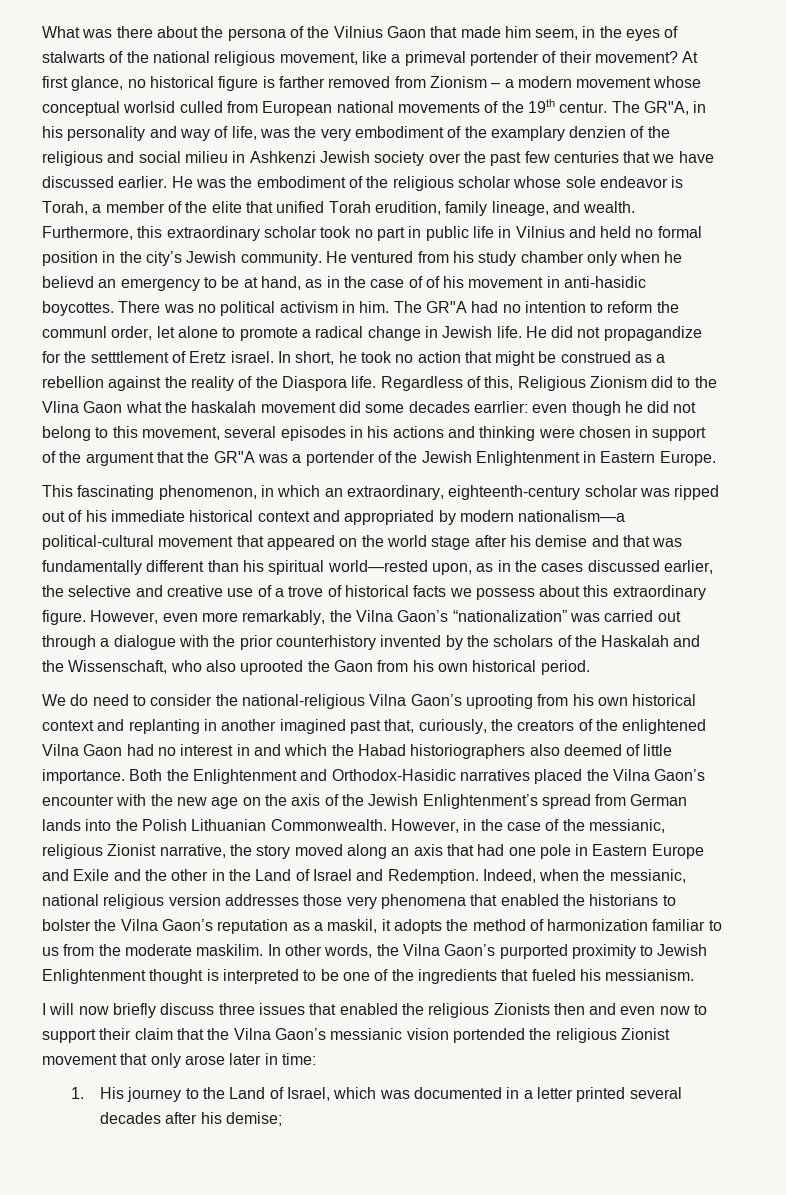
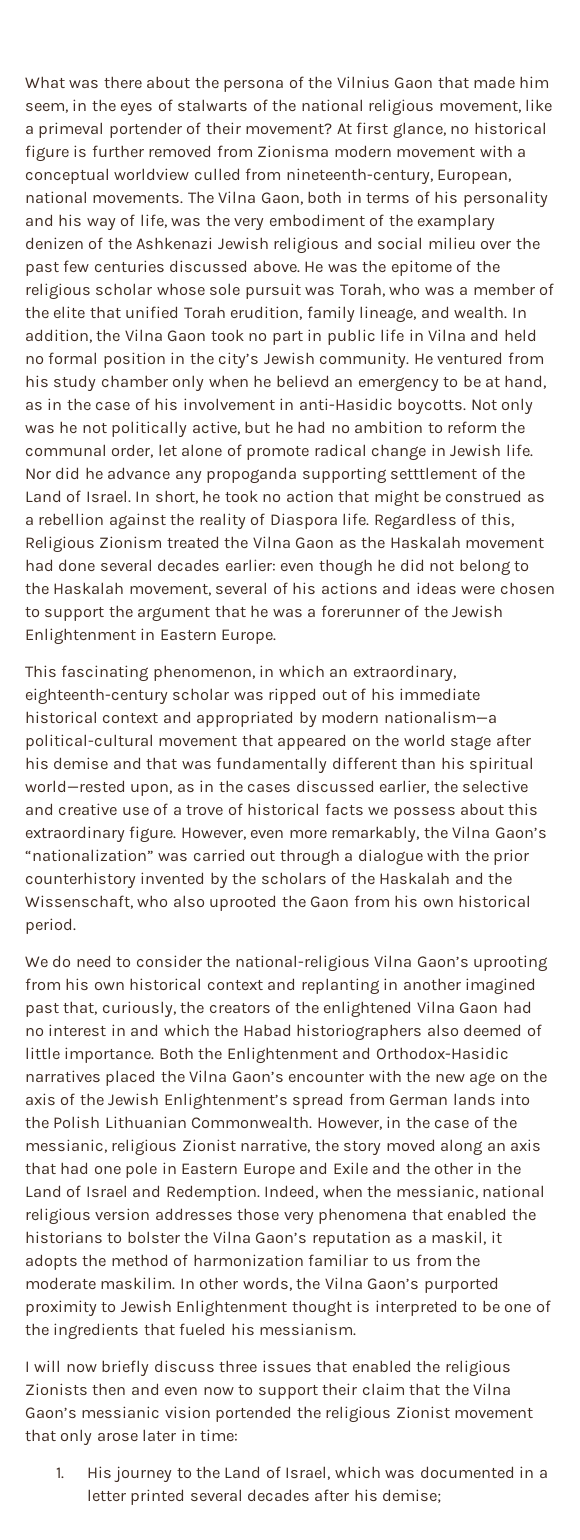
[278,76,325,88] farther -> [91,145,144,158] further
[429,76,702,88] [42,99,707,116] Zionism – a modern movement whose conceptual worlsid culled from European national movements of the 19th centur. The GR"A, in -> [257,145,527,158] [25,168,512,185] [25,191,430,205] Zionisma modern movement with a conceptual worldview culled from nineteenth-century, European, national movements. The Vilna Gaon, both in terms of
(177, 132) none -> [58,214,83,227] his
[569,126,670,138] denzien of the -> [25,237,269,250] denizen of the Ashkenazi Jewish
[232,151,425,166] in Ashkenzi Jewish society -> (476, 243) none
[623,151,714,163] [42,176,168,188] that we have discussed earlier. -> [169,260,300,273] discussed above.
[256,176,346,188] embodiment -> [390,260,452,276] epitome
[599,176,684,188] [42,201,88,215] endeavor is Torah, -> [244,283,455,299] pursuit was Torah, who was
[42,226,317,241] Furthermore, this extraordinary scholar -> [511,307,527,318] [25,329,207,343] In addition, the Vilna Gaon
[515,226,565,238] Vilnius -> [428,329,467,342] Vilna
[425,276,647,288] [42,301,586,316] of his movement in anti-hasidic boycottes. There was no political activism in him. The GR"A had no intention -> [154,398,534,415] [25,421,424,438] his involvement in anti-Hasidic boycotts. Not only was he not politically active, but he had no ambition
[42,326,107,338] communl -> [25,444,107,457] communal
[222,327,311,341] to promote a -> [226,444,310,460] of promote
[525,326,702,341] [42,351,274,363] He did not propagandize for the setttlement of Eretz israel. -> [25,467,526,484] [25,490,131,503] Nor did he advance any propoganda supporting setttlement of the Land of Israel.
[255,376,278,388] the -> (266, 519) none
[651,376,717,388] [42,401,528,413] did to the Vlina Gaon what the haskalah movement did some decades earrlier: -> [166,536,545,549] [25,559,276,572] treated the Vilna Gaon as the Haskalah movement had done several decades earlier:
[112,426,363,441] this movement, several episodes in -> [25,582,288,596] the Haskalah movement, several of
[479,426,536,441] thinking -> [415,582,457,595] ideas
[635,426,707,441] [42,451,56,463] in support of -> [25,606,105,621] to support
[187,451,375,466] the GR"A was a portender -> [250,605,400,618] he was a forerunner

